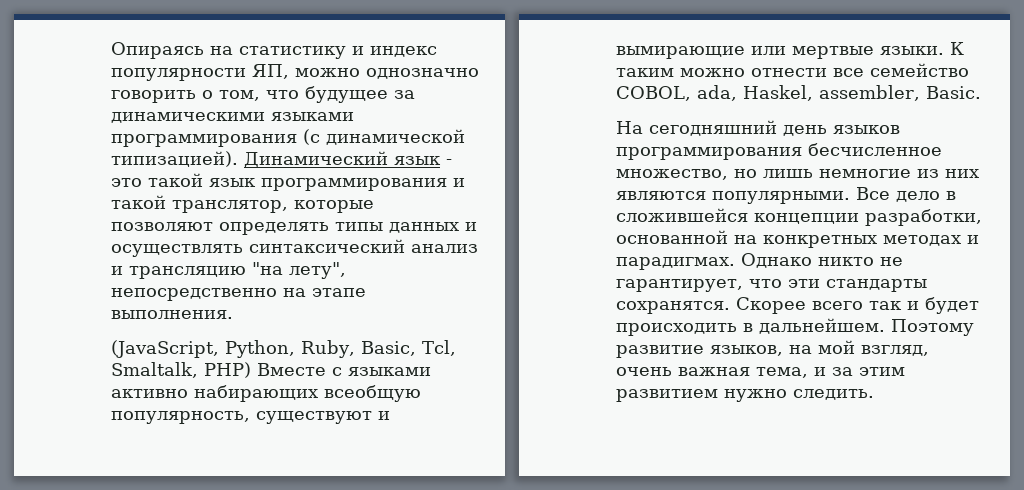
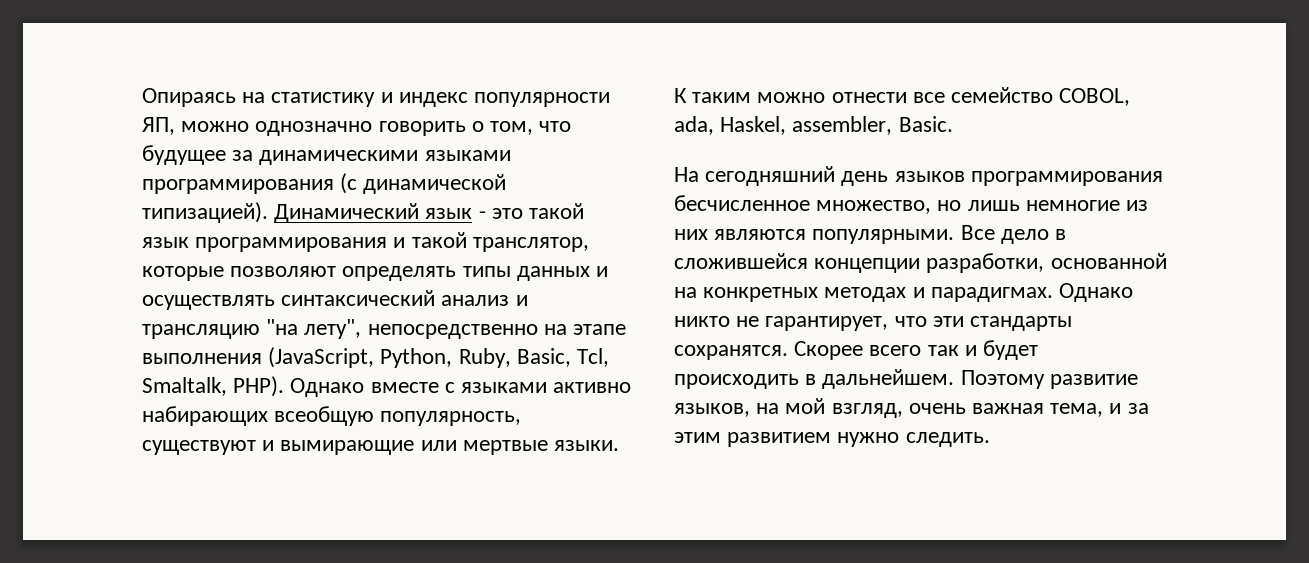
[111,310,233,319] выполнения. // -> [142,353,262,364] выполнения
[204,362,326,378] PHP) Вместе -> [233,376,439,397] PHP). Однако вместе

